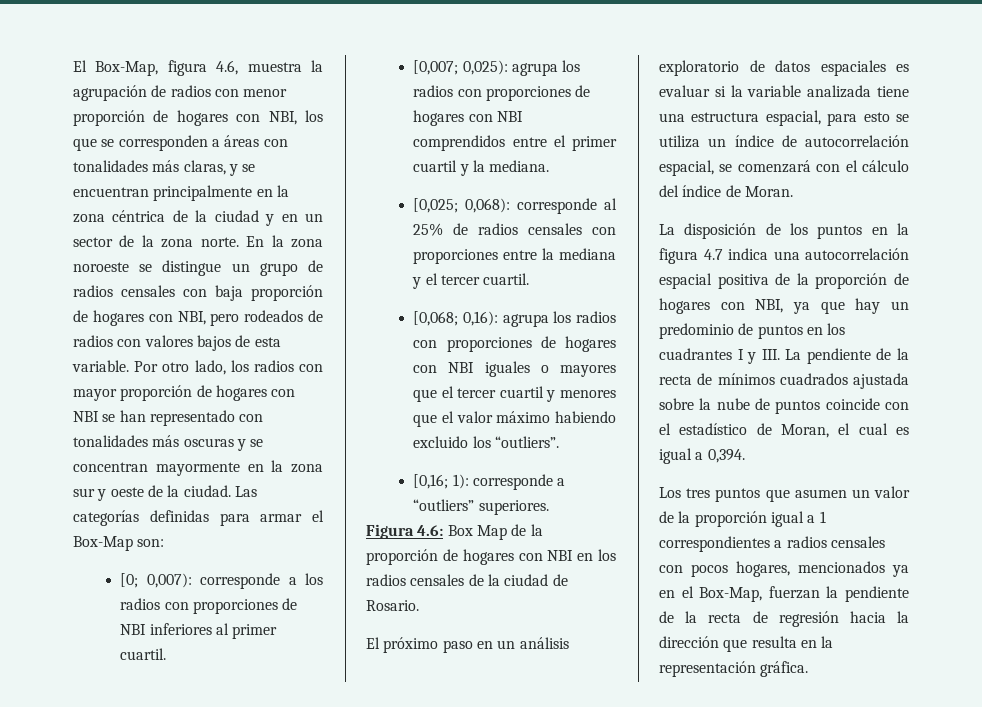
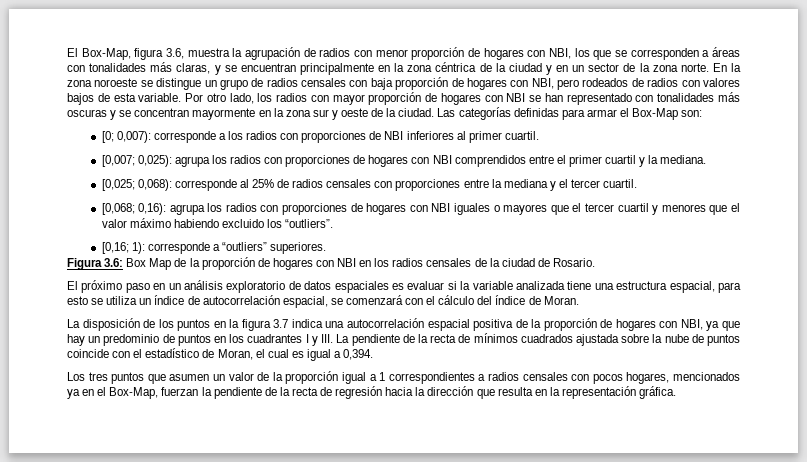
[216,60,239,75] 4.6, -> [166,48,184,59] 3.6,
[417,525,444,536] 4.6: -> [104,258,124,267] 3.6:
[703,249,723,260] 4.7 -> [273,319,289,328] 3.7

